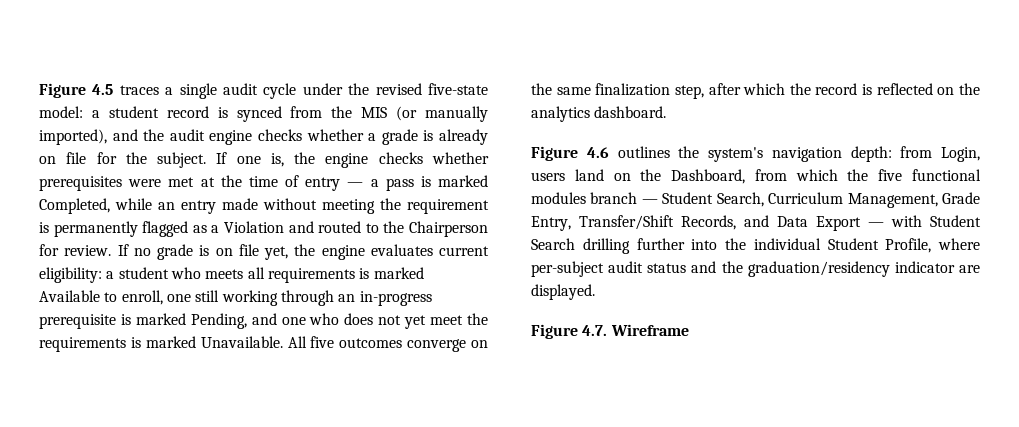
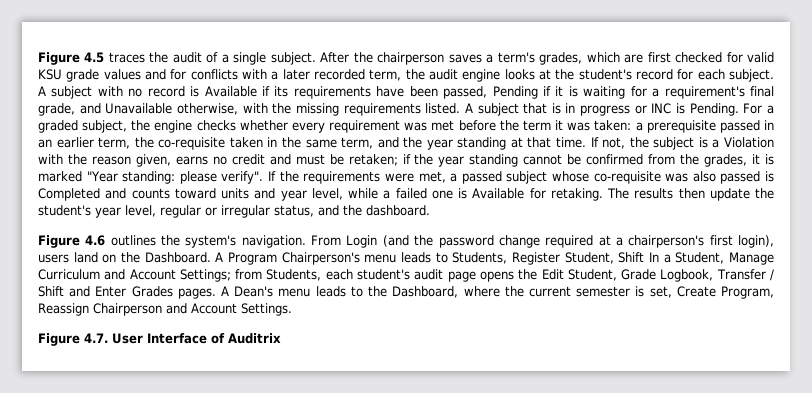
[165,83,488,99] [39,106,488,122] [39,129,489,145] [39,152,489,168] [39,175,489,191] [39,198,489,214] [39,221,489,237] [39,244,489,260] [39,267,424,283] [39,290,432,306] [39,313,489,329] [39,336,488,352] [531,83,980,99] [531,106,590,122] a single audit cycle under the revised five-state model: a student record is synced from the MIS (or manually imported), and the audit engine checks whether a grade is already on file for the subject. If one is, the engine checks whether prerequisites were met at the time of entry — a pass is marked Completed, while an entry made without meeting the requirement is permanently flagged as a Violation and routed to the Chairperson for review. If no grade is on file yet, the engine evaluates current eligibility: a student who meets all requirements is marked Available to enroll, one still working through an in-progress prerequisite is marked Pending, and one who does not yet meet the requirements is marked Unavailable. All five outcomes converge on the same finalization step, after which the record is reflected on the analytics -> [149,52,775,65] [38,69,775,82] [38,86,775,99] [38,103,774,116] [38,120,774,133] [38,137,775,150] [38,154,775,167] [38,171,774,184] [38,188,774,201] [38,205,362,218] the audit of a single subject. After the chairperson saves a term's grades, which are first checked for valid KSU grade values and for conflicts with a later recorded term, the audit engine looks at the student's record for each subject. A subject with no record is Available if its requirements have been passed, Pending if it is waiting for a requirement's final grade, and Unavailable otherwise, with the missing requirements listed. A subject that is in progress or INC is Pending. For a graded subject, the engine checks whether every requirement was met before the term it was taken: a prerequisite passed in an earlier term, the co-requisite taken in the same term, and the year standing at that time. If not, the subject is a Violation with the reason given, earns no credit and must be retaken; if the year standing cannot be confirmed from the grades, it is marked "Year standing: please verify". If the requirements were met, a passed subject whose co-requisite was also passed is Completed and counts toward units and year level, while a failed one is Available for retaking. The results then update the student's year level, regular or irregular status, and the
[771,146,980,162] [531,169,981,184] [531,192,980,208] [531,215,981,231] [531,238,980,254] [531,261,980,277] [531,284,595,300] [531,324,689,339] navigation depth: from Login, users land on the Dashboard, from which the five functional modules branch — Student Search, Curriculum Management, Grade Entry, Transfer/Shift Records, and Data Export — with Student Search drilling further into the individual Student Profile, where per-subject audit status and the graduation/residency indicator are displayed. // Figure 4.7. Wireframe -> [241,235,775,248] [38,252,774,265] [38,269,774,282] [38,286,775,299] [38,303,292,316] [38,333,281,346] navigation. From Login (and the password change required at a chairperson's first login), users land on the Dashboard. A Program Chairperson's menu leads to Students, Register Student, Shift In a Student, Manage Curriculum and Account Settings; from Students, each student's audit page opens the Edit Student, Grade Logbook, Transfer / Shift and Enter Grades pages. A Dean's menu leads to the Dashboard, where the current semester is set, Create Program, Reassign Chairperson and Account Settings. // Figure 4.7. User Interface of Auditrix

